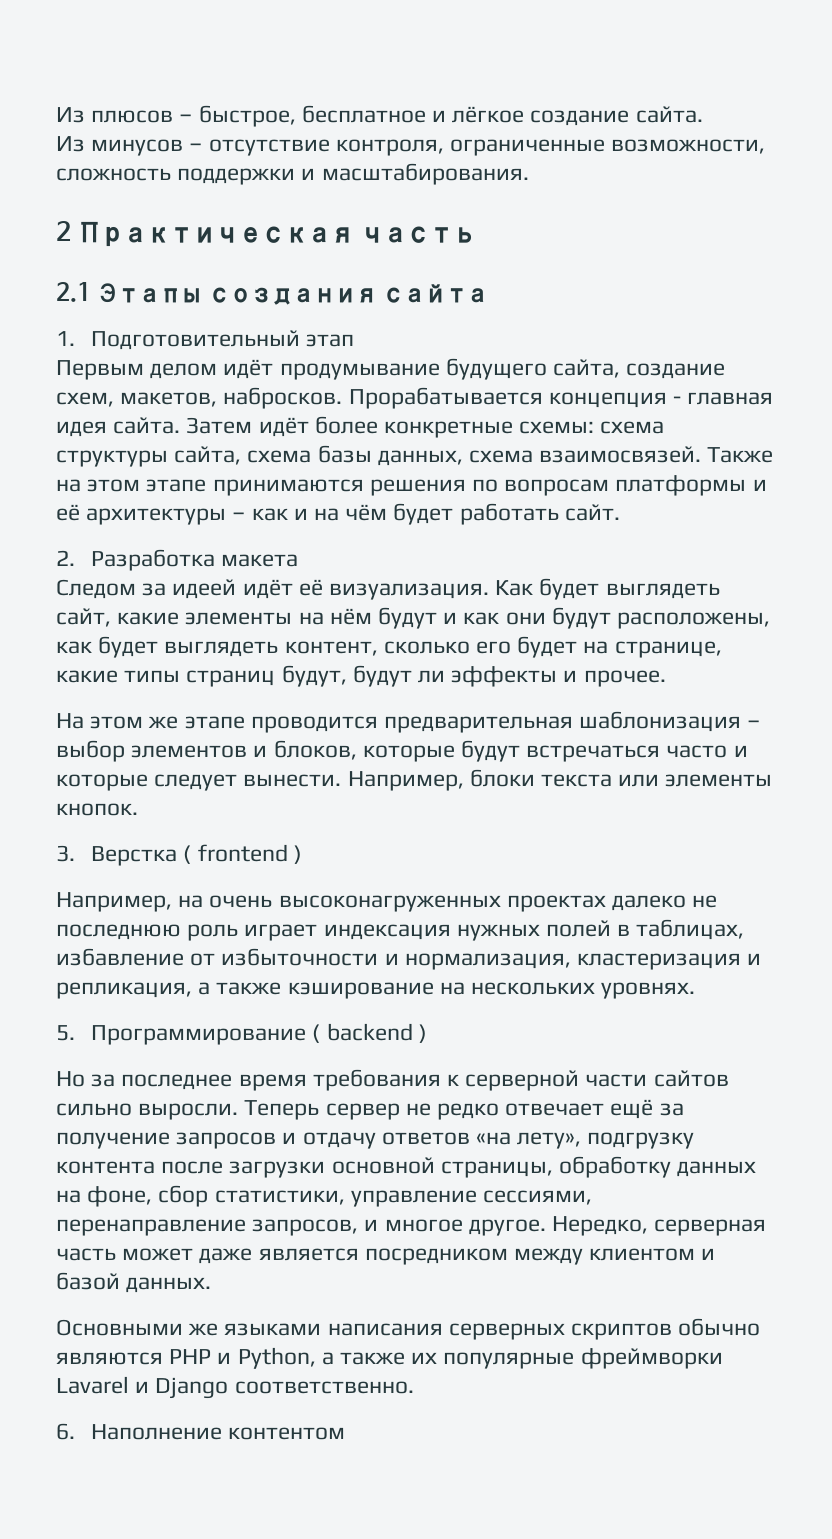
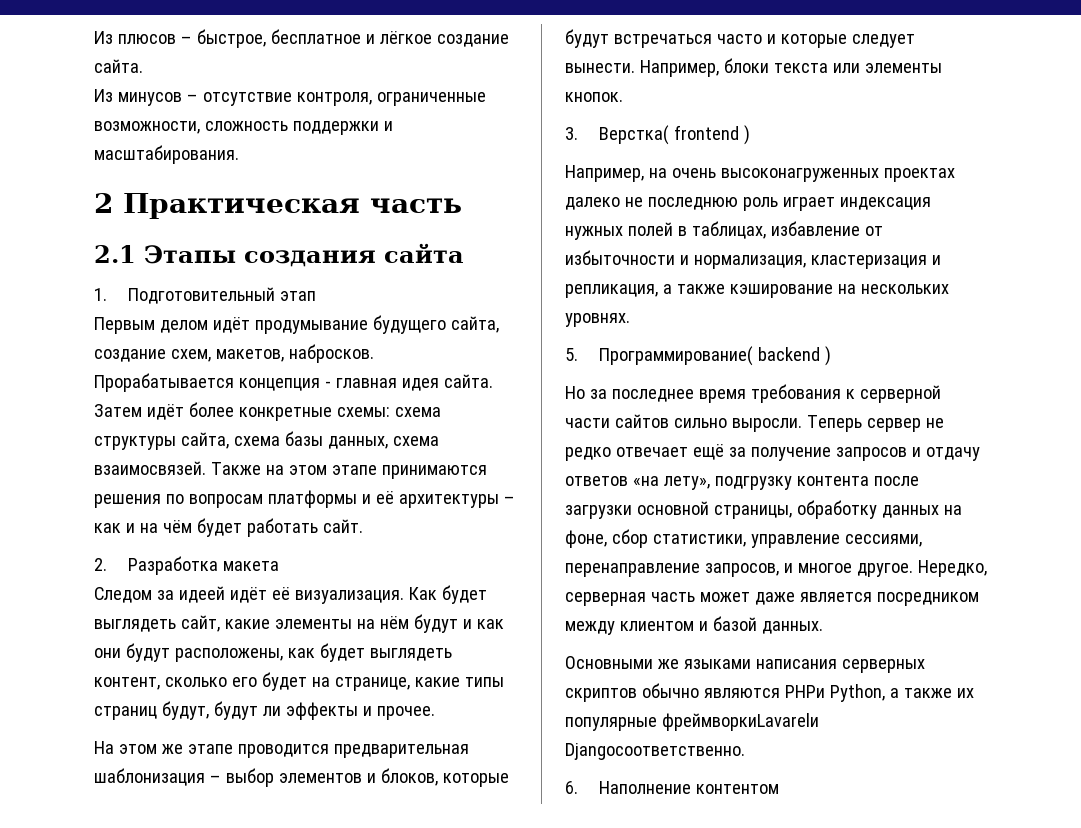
[91,845,192,866] Верстка ( -> [598,125,669,145] Верстка(
[91,1024,321,1045] Программирование ( -> [598,346,753,366] Программирование(
[169,1349,232,1364] PHP и -> [784,685,825,698] PHPи
[580,1348,723,1369] [56,1376,414,1399] фреймворки Lavarel и Django соответственно. -> [661,713,819,731] [565,743,745,760] фреймворкиLavarelи Djangoсоответственно.

